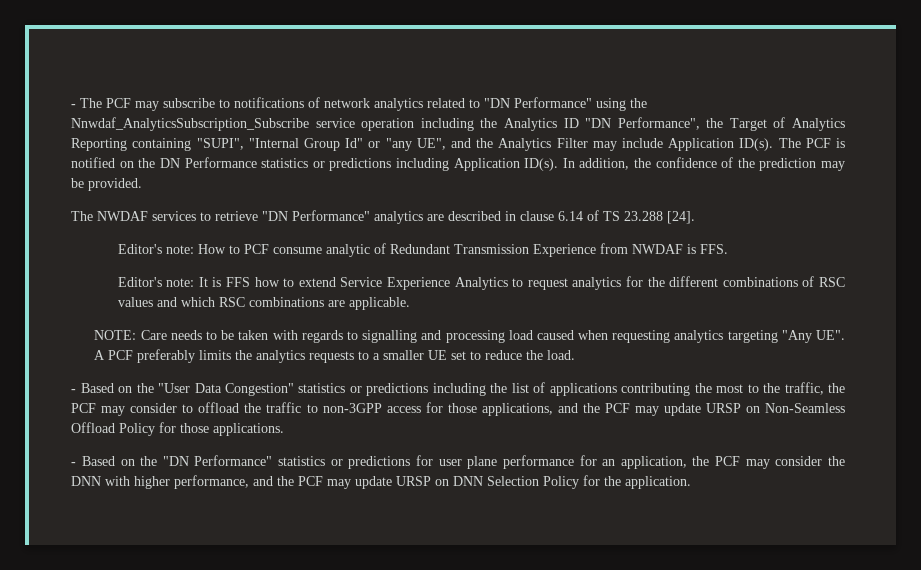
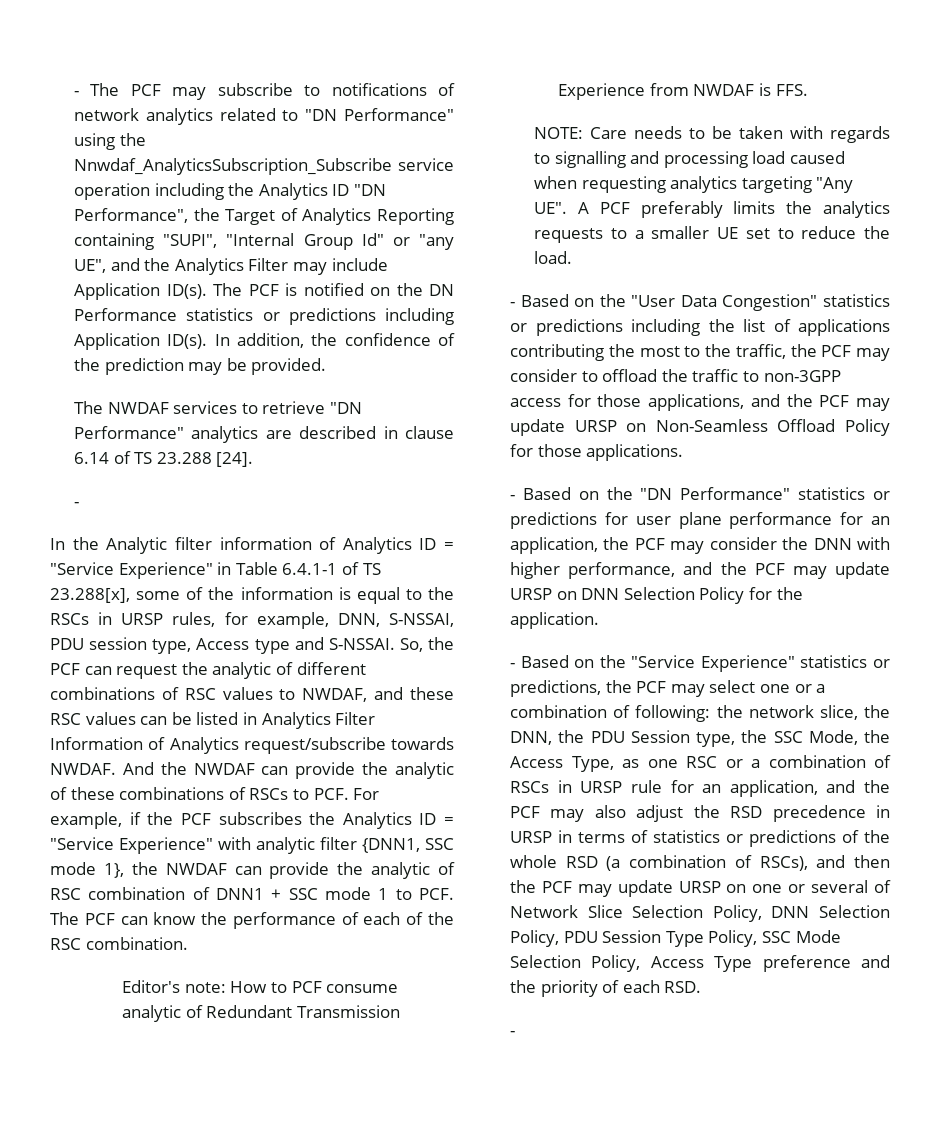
(696, 217) none -> [74,502,80,507] [50,537,454,554] [50,562,381,579] [50,587,454,604] [50,612,454,629] [50,637,454,654] [50,662,366,679] [50,687,454,702] [50,712,376,729] [50,737,454,754] [50,762,454,779] [50,787,380,800] [50,812,454,829] [50,837,454,854] [50,862,455,879] [50,887,455,900] [50,912,454,929] [50,937,188,950] // - // In the Analytic filter information of Analytics ID = "Service Experience" in Table 6.4.1-1 of TS 23.288[x], some of the information is equal to the RSCs in URSP rules, for example, DNN, S-NSSAI, PDU session type, Access type and S-NSSAI. So, the PCF can request the analytic of different combinations of RSC values to NWDAF, and these RSC values can be listed in Analytics Filter Information of Analytics request/subscribe towards NWDAF. And the NWDAF can provide the analytic of these combinations of RSCs to PCF. For example, if the PCF subscribes the Analytics ID = "Service Experience" with analytic filter {DNN1, SSC mode 1}, the NWDAF can provide the analytic of RSC combination of DNN1 + SSC mode 1 to PCF. The PCF can know the performance of each of the RSC combination.
[117,276,845,290] [117,297,410,310] // Editor's note: It is FFS how to extend Service Experience Analytics to request analytics for the different combinations of RSC values and which RSC combinations are applicable. -> (808, 90) none
(692, 482) none -> [510,655,890,672] [510,680,826,697] [510,705,890,722] [510,730,890,747] [510,755,891,772] [510,780,890,797] [510,805,890,822] [510,830,890,847] [510,855,890,871] [510,880,891,897] [510,905,890,922] [510,930,841,947] [510,955,890,972] [510,980,702,997] [510,1031,516,1036] // - Based on the "Service Experience" statistics or predictions, the PCF may select one or a combination of following: the network slice, the DNN, the PDU Session type, the SSC Mode, the Access Type, as one RSC or a combination of RSCs in URSP rule for an application, and the PCF may also adjust the RSD precedence in URSP in terms of statistics or predictions of the whole RSD (a combination of RSCs), and then the PCF may update URSP on one or several of Network Slice Selection Policy, DNN Selection Policy, PDU Session Type Policy, SSC Mode Selection Policy, Access Type preference and the priority of each RSD. // -

